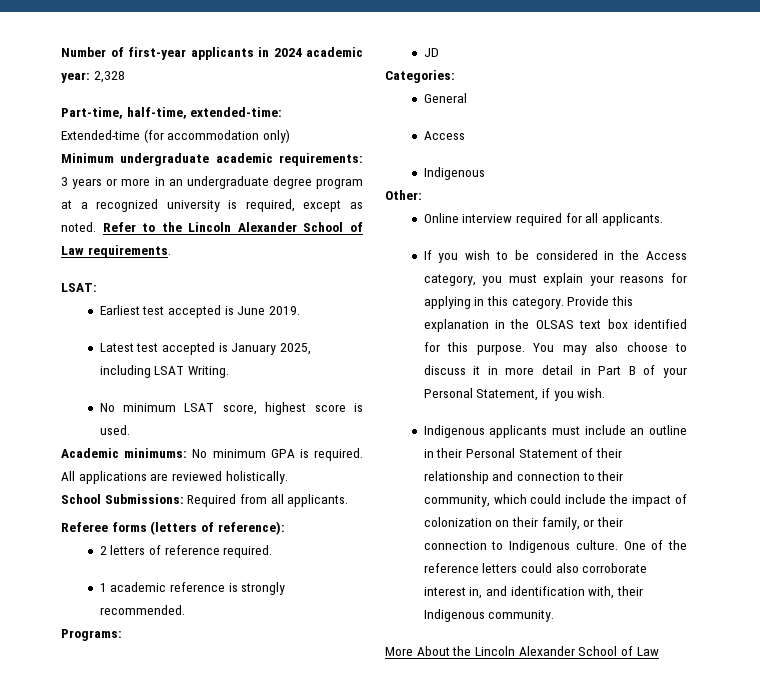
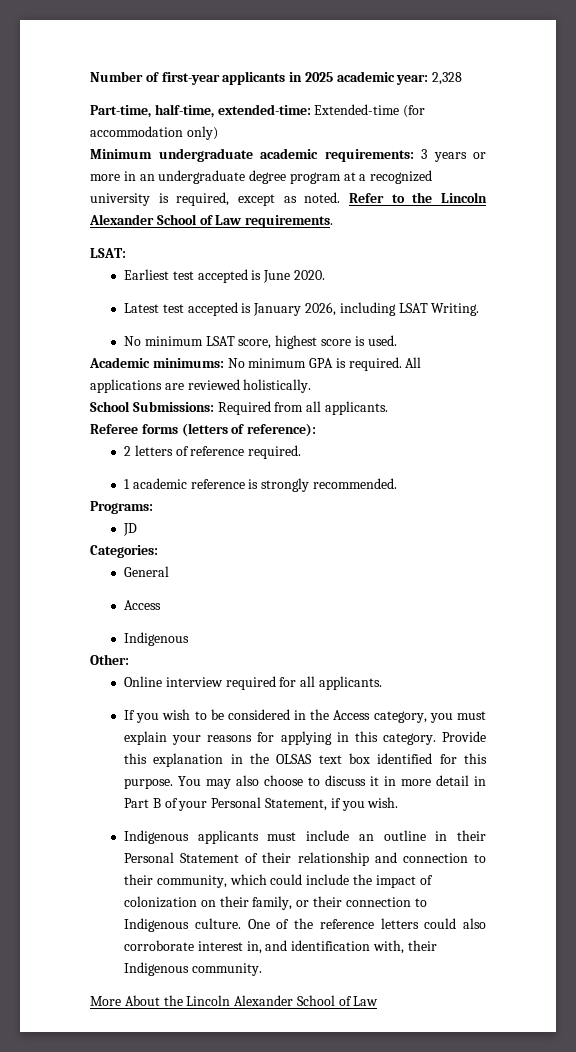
[273,48,302,57] 2024 -> [304,72,333,82] 2025
[268,306,300,315] 2019. -> [293,270,325,280] 2020.
[279,343,311,355] 2025, -> [304,302,336,316] 2026,

